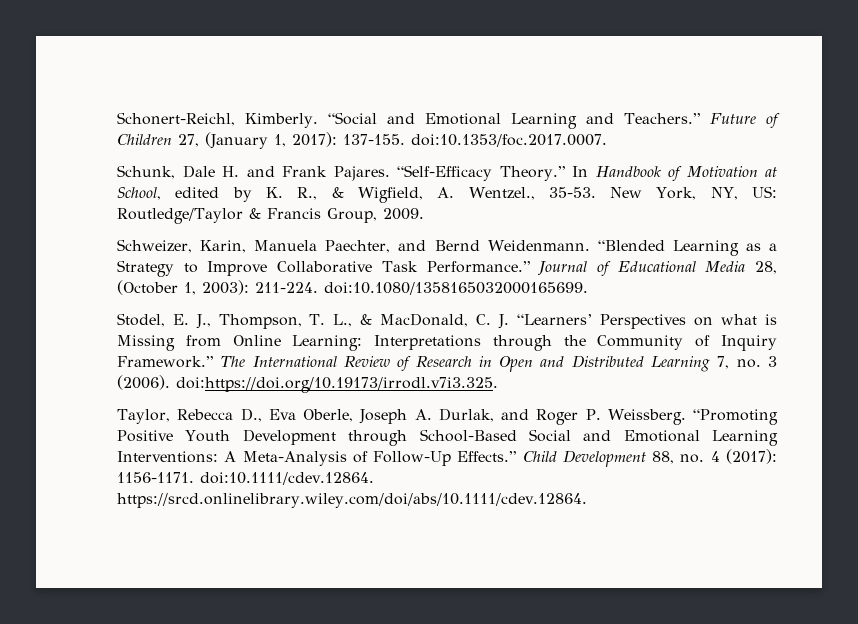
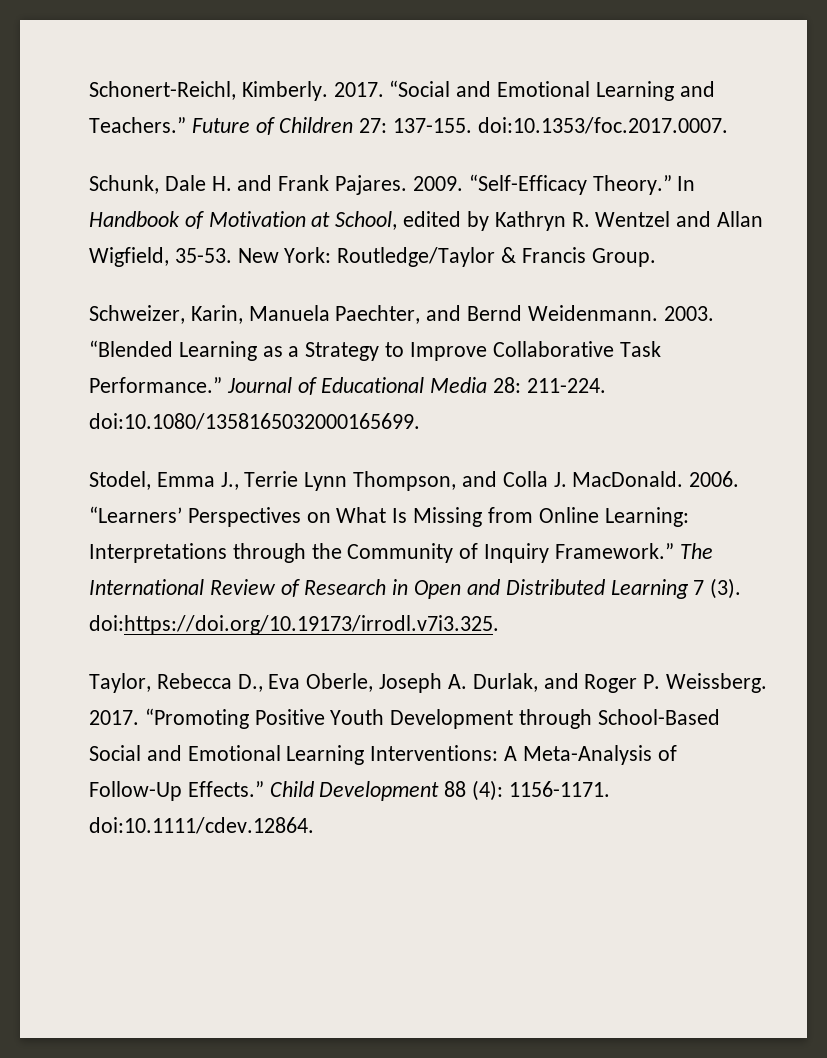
(319, 120) none -> [333,82,384,97] 2017.
[178,132,338,149] 27, (January 1, 2017): -> [359,118,388,133] 27:
(390, 173) none -> [412,176,463,191] 2009.
[265,186,778,203] K. R., & Wigfield, A. Wentzel., 35-53. New York, NY, US: -> [494,211,763,231] [89,247,332,267] Kathryn R. Wentzel and Allan Wigfield, 35-53. New York:
[327,208,425,223] Group, 2009. -> [591,248,656,267] Group.
(590, 245) none -> [663,306,714,321] 2003.
[755,261,778,274] [117,280,250,295] 28, (October 1, 2003): -> [493,377,522,393] 28:
[172,313,509,329] E. J., Thompson, T. L., & MacDonald, C. J. -> [156,471,740,491] Emma J., Terrie Lynn Thompson, and Colla J. MacDonald. 2006.
[721,314,778,325] what is -> [336,507,408,523] What Is
[717,356,777,369] [117,375,171,390] 7, no. 3 (2006). -> [693,578,742,599] 7 (3).
(686, 417) none -> [89,710,140,725] 2017.
[652,449,777,464] 88, no. 4 (2017): -> [444,780,504,801] 88 (4):
[117,493,588,508] https://srcd.onlinelibrary.wiley.com/doi/abs/10.1111/cdev.12864. -> (315, 825) none

